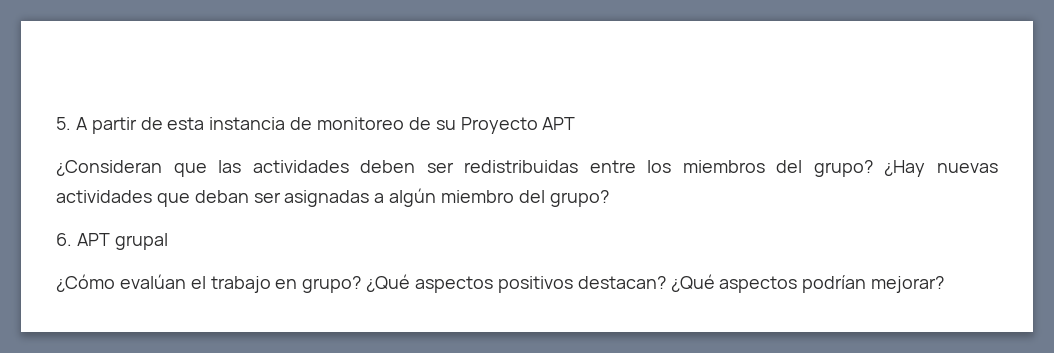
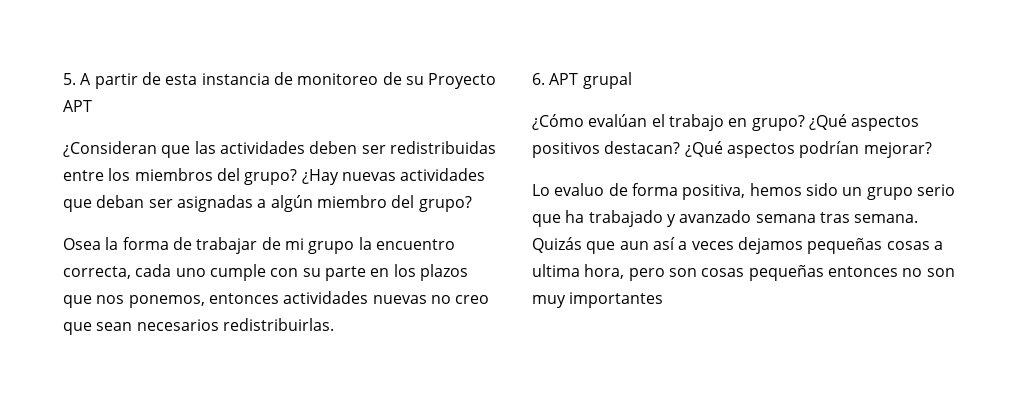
(609, 198) none -> [63,237,455,254] [63,264,468,281] [63,291,490,308] [63,318,334,335] // Osea la forma de trabajar de mi grupo la encuentro correcta, cada uno cumple con su parte en los plazos que nos ponemos, entonces actividades nuevas no creo que sean necesarios redistribuirlas.
(945, 284) none -> [532,183,955,200] [532,210,919,227] [532,237,943,254] [532,264,955,281] [532,292,664,308] // Lo evaluo de forma positiva, hemos sido un grupo serio que ha trabajado y avanzado semana tras semana. Quizás que aun así a veces dejamos pequeñas cosas a ultima hora, pero son cosas pequeñas entonces no son muy importantes

